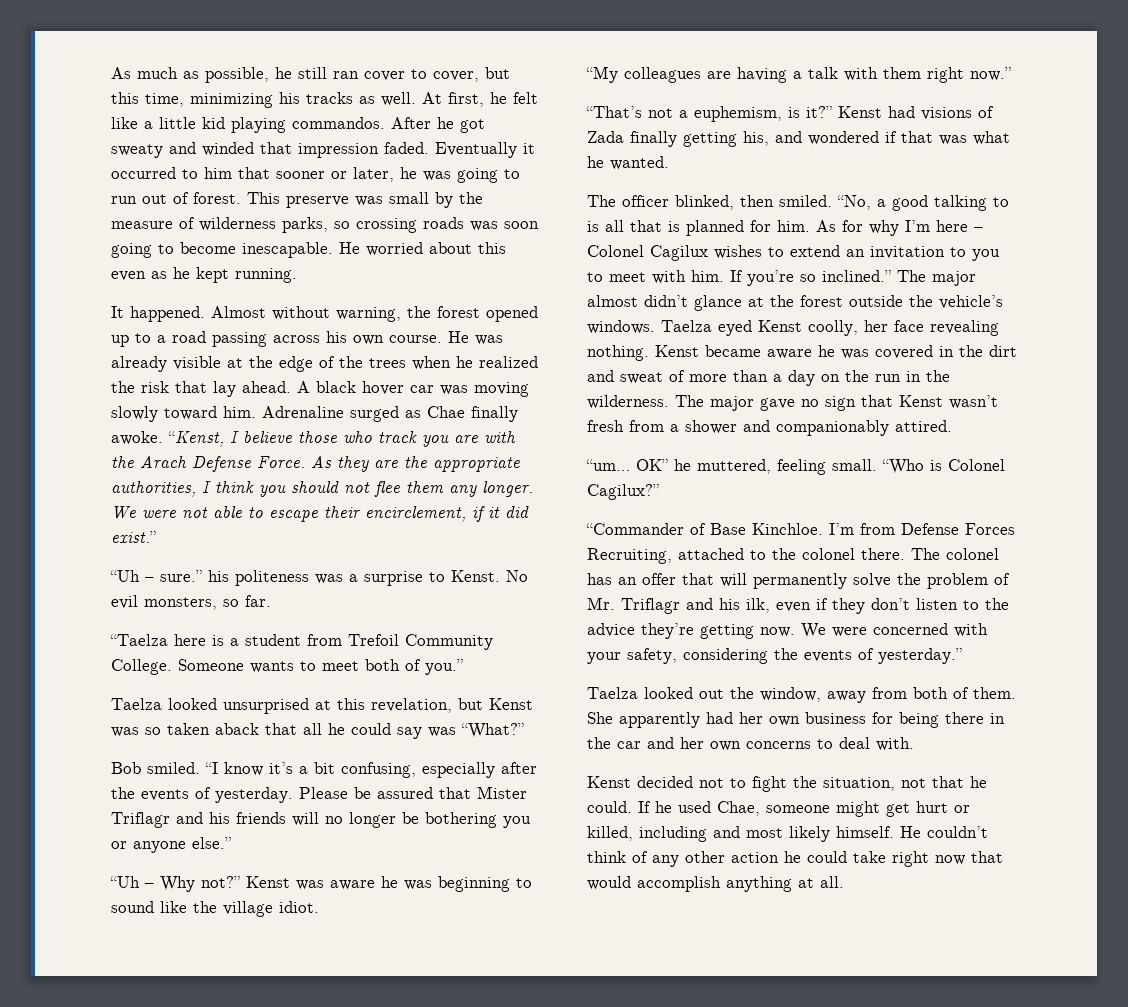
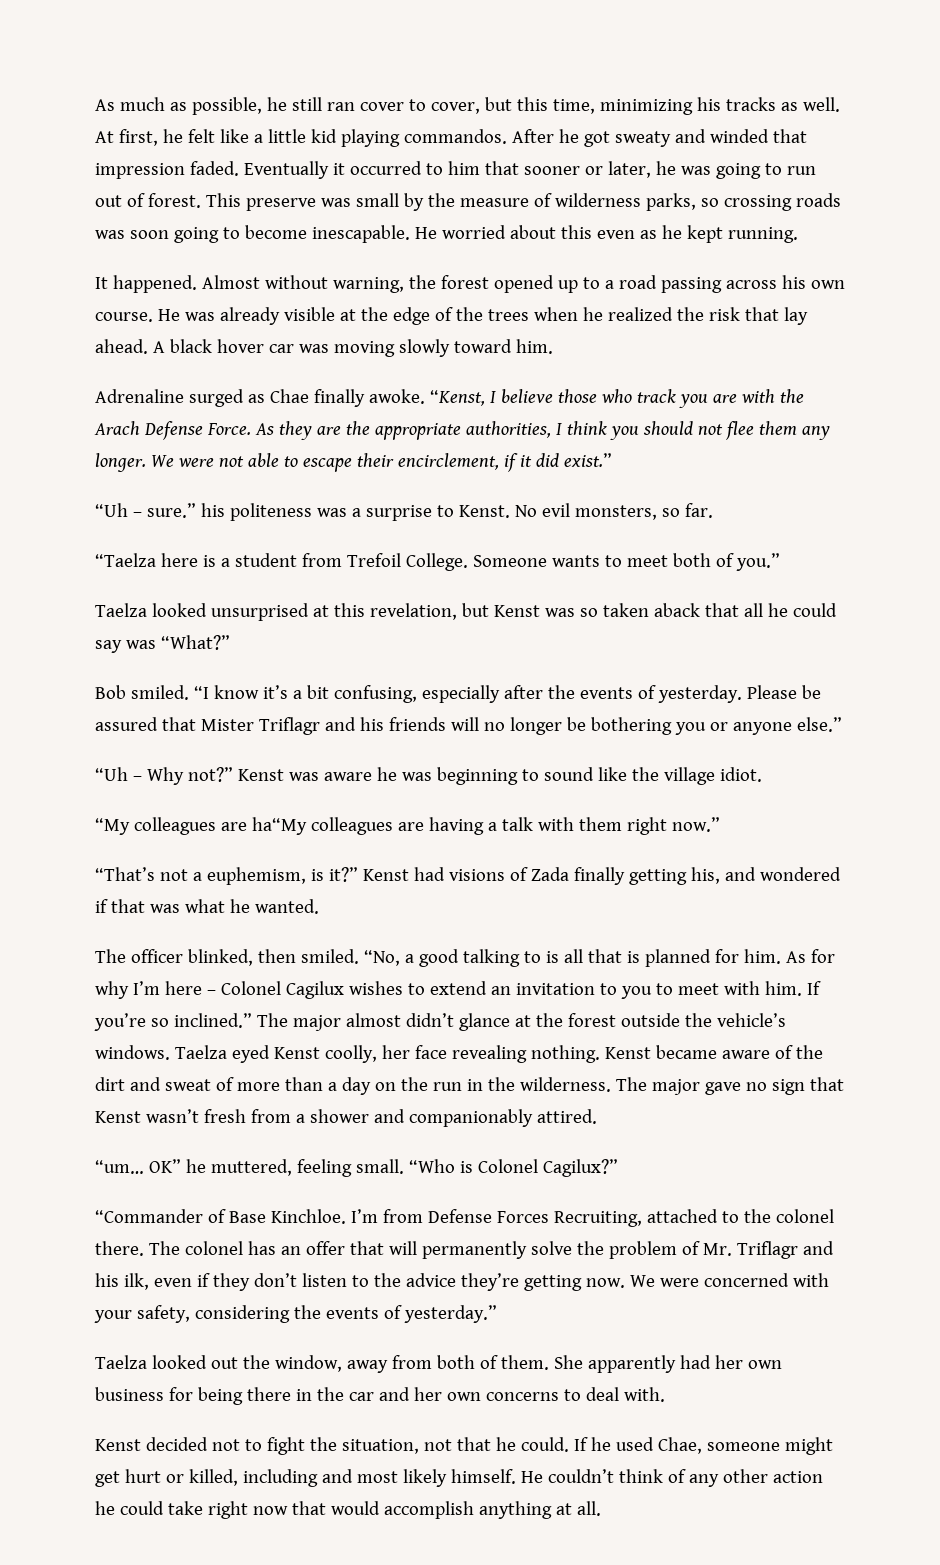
(256, 412) none -> (553, 346) //
[405,634,493,650] Community -> (401, 560) none
(731, 75) none -> [251,817,424,835] ha“My colleagues are
[818,345,954,359] he was covered in -> [774,1045,793,1059] of

